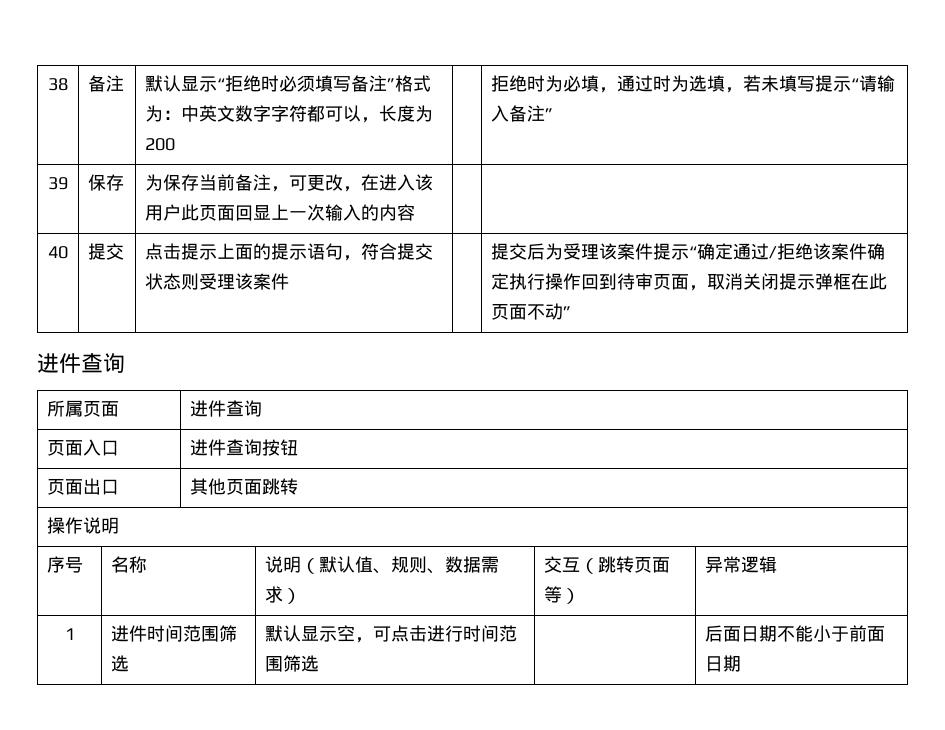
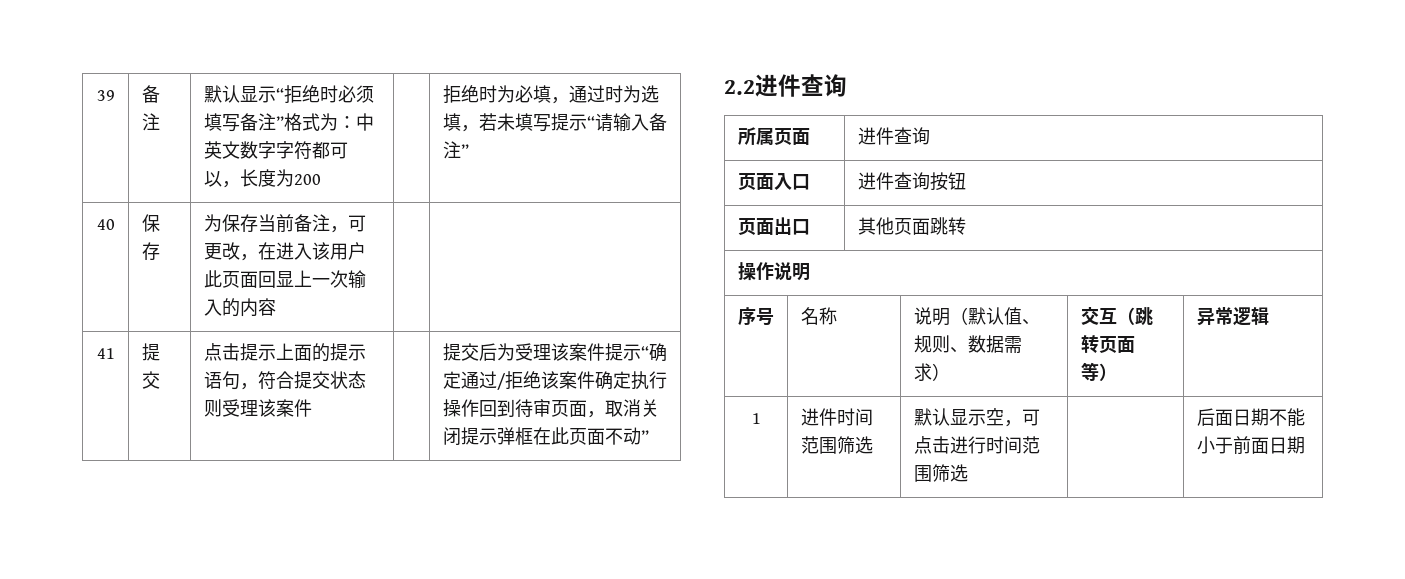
[48,78,68,91] 38 -> [96,90,115,101] 39
[48,177,68,190] 39 -> [96,219,115,230] 40
[48,246,68,259] 40 -> [96,348,115,359] 41
(572, 312) none -> [724,80,755,95] 2.2

